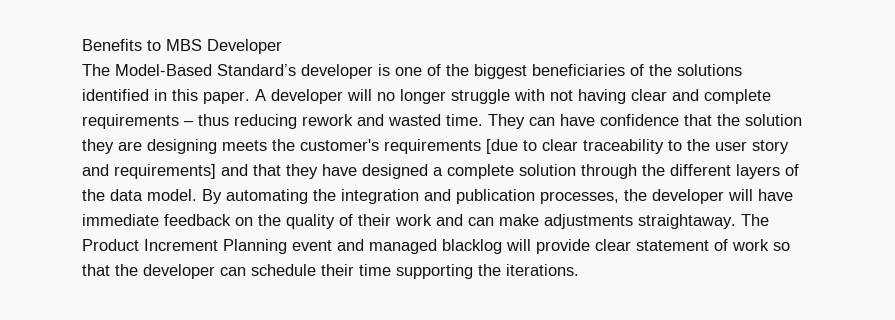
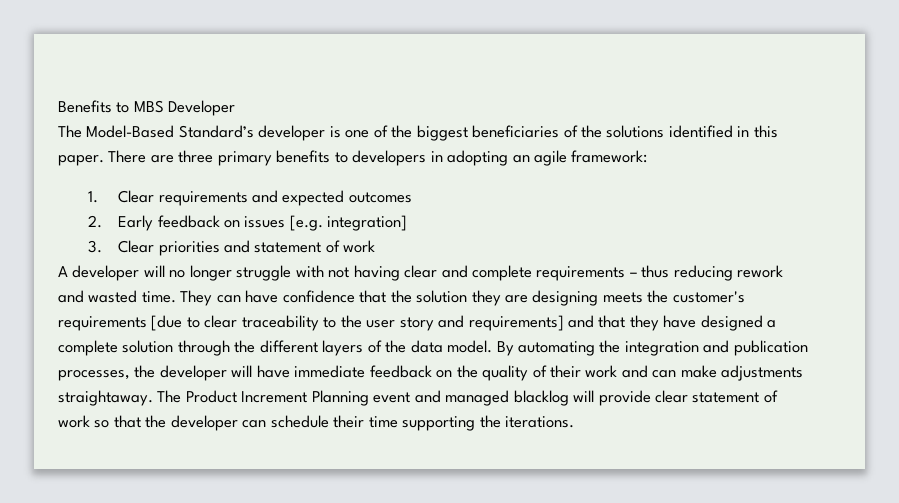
(250, 97) none -> [108,150,648,166] [88,190,412,206] [88,215,408,231] [88,240,376,256] There are three primary benefits to developers in adopting an agile framework: // 1. Clear requirements and expected outcomes // 2. Early feedback on issues [e.g. integration] // 3. Clear priorities and statement of work //

